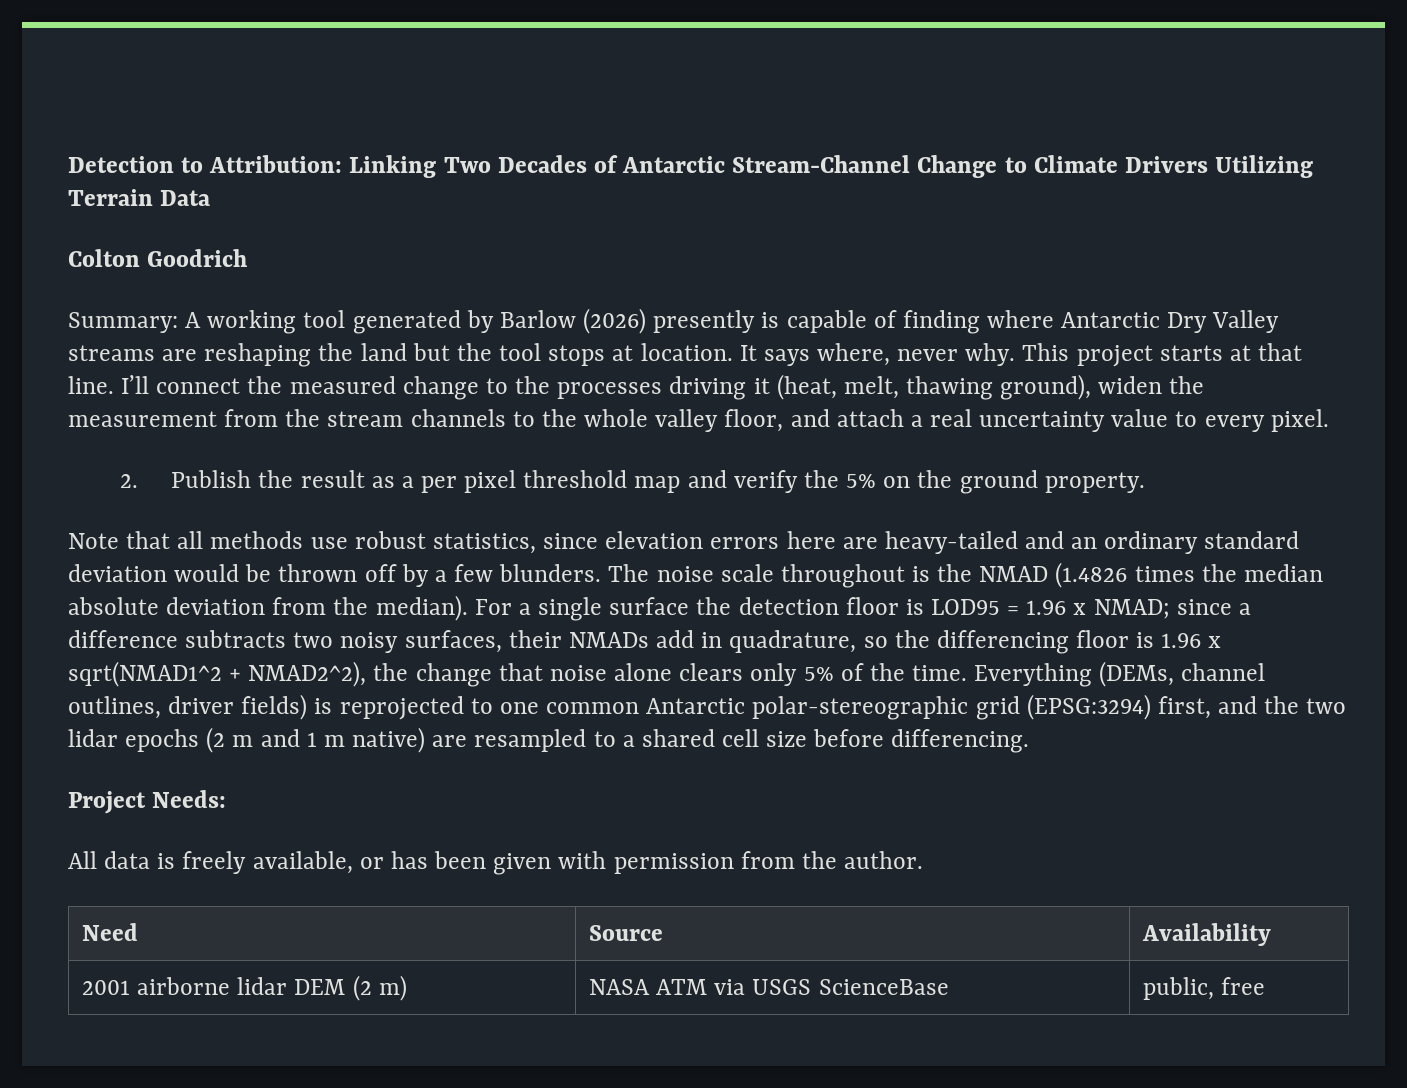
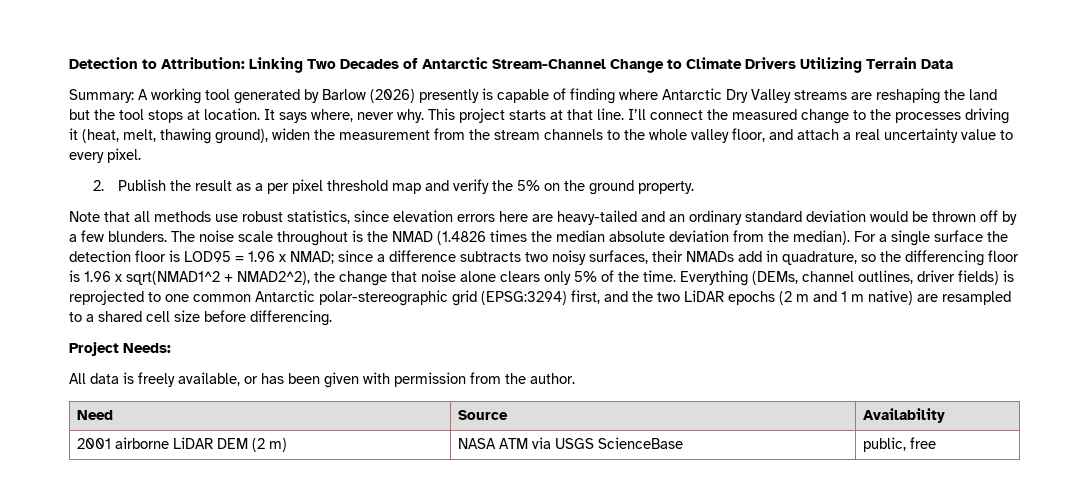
[68,249,248,267] // Colton Goodrich -> (953, 64) none
[68,729,118,747] lidar -> [684,290,724,302] LiDAR
[237,977,288,995] lidar -> [173,437,214,449] LiDAR

